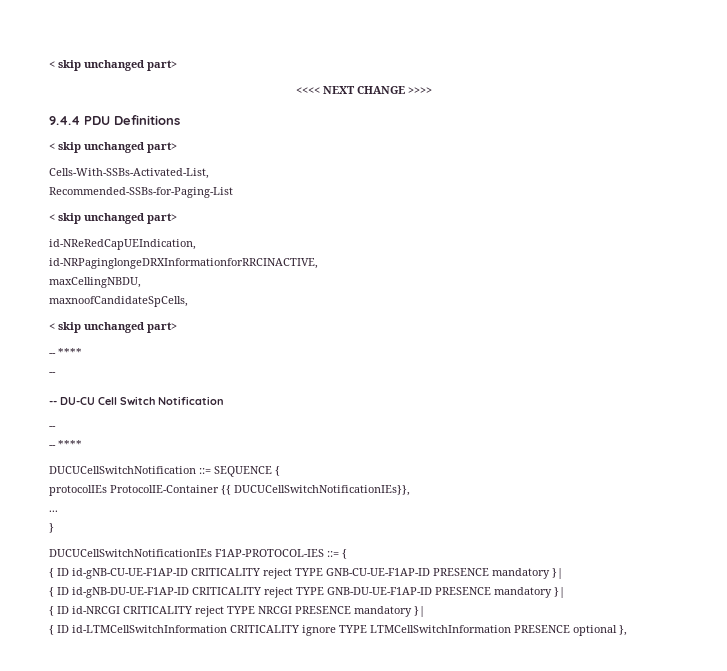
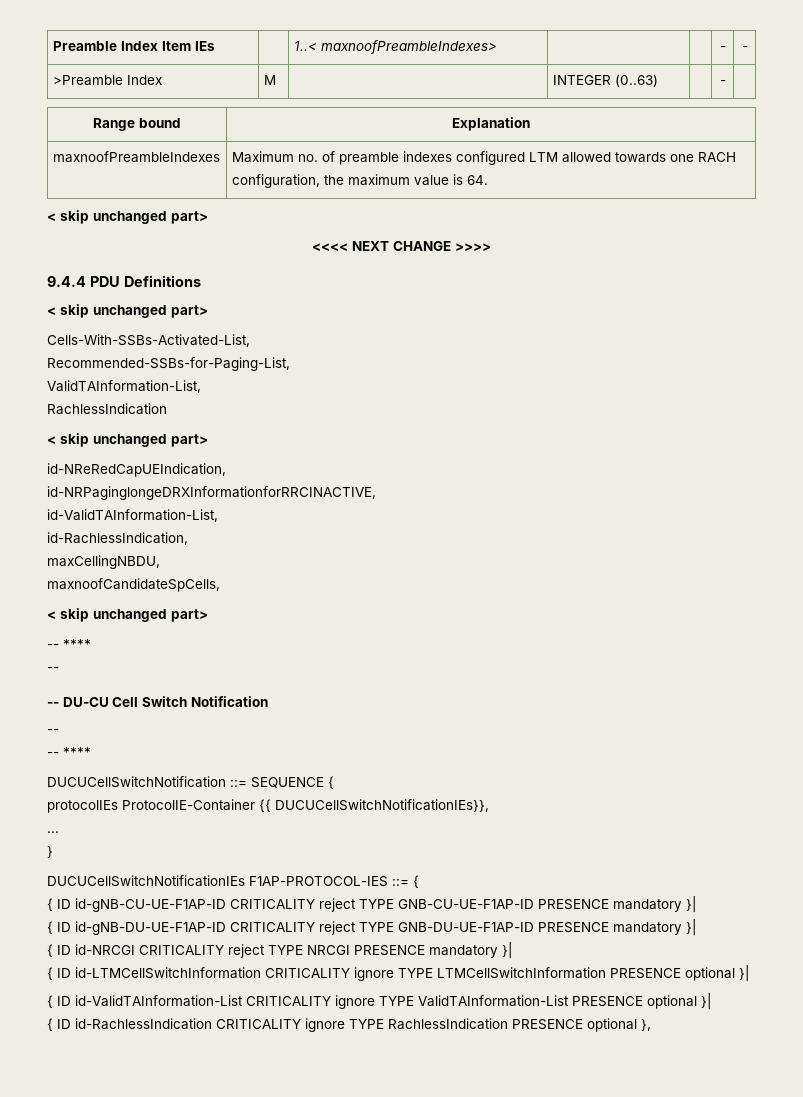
(49, 64) none -> [52,41,215,51] [293,40,497,54] [719,46,726,51] [741,46,748,51] [52,75,162,86] [263,75,276,85] [552,74,658,87] [719,80,726,85] [93,118,181,131] [452,117,530,131] [52,151,220,163] [231,151,736,165] [231,174,488,188] Preamble Index Item IEs | | 1..< maxnoofPreambleIndexes> | | | - | - // >Preamble Index | M | | INTEGER (0..63) | | - | // Range bound | Explanation // maxnoofPreambleIndexes | Maximum no. of preamble indexes configured LTM allowed towards one RACH configuration, the maximum value is 64. //
[49,187,233,198] Recommended-SSBs-for-Paging-List -> [47,357,290,371] [47,380,201,393] [47,403,167,415] Recommended-SSBs-for-Paging-List, // ValidTAInformation-List, // RachlessIndication
(318, 263) none -> [47,509,218,522] [47,532,188,545] // id-ValidTAInformation-List, // id-RachlessIndication,
(617, 630) none -> [739,965,749,982] [47,993,711,1010] [47,1018,637,1032] }| // { ID id-ValidTAInformation-List CRITICALITY ignore TYPE ValidTAInformation-List PRESENCE optional }| // { ID id-RachlessIndication CRITICALITY ignore TYPE RachlessIndication PRESENCE optional

